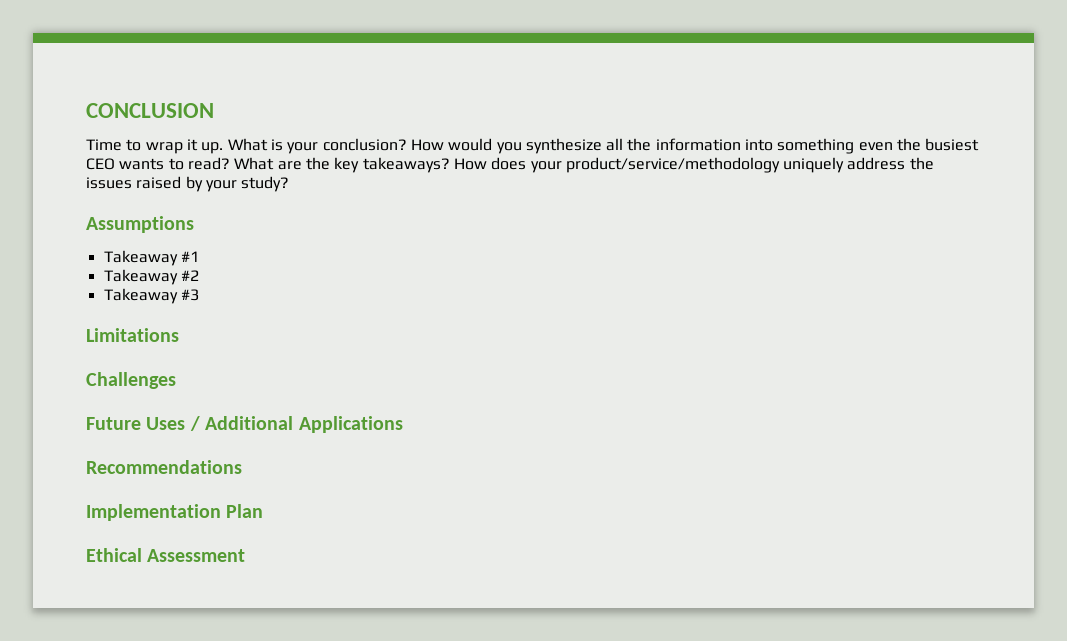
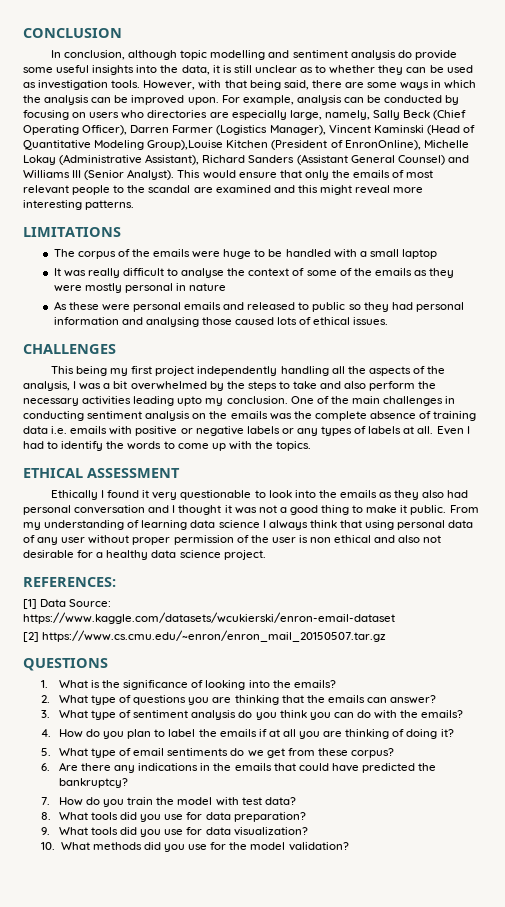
[86,138,980,154] [86,157,934,173] [86,176,290,192] [86,216,194,233] [103,250,199,266] [103,269,199,285] [103,288,199,304] [86,328,179,342] [86,372,176,389] [86,416,403,433] [86,460,242,474] [86,504,264,521] [86,548,246,562] Time to wrap it up. What is your conclusion? How would you synthesize all the information into something even the busiest CEO wants to read? What are the key takeaways? How does your product/service/methodology uniquely address the issues raised by your study? // Assumptions // Takeaway #1 // Takeaway #2 // Takeaway #3 // Limitations // Challenges // Future Uses / Additional Applications // Recommendations // Implementation Plan // Ethical Assessment -> [50,50,457,60] [23,65,473,75] [23,80,477,90] [23,95,460,105] [23,110,467,120] [23,125,475,135] [23,140,469,150] [23,154,469,165] [23,169,434,180] [23,185,424,195] [23,200,135,210] [23,227,121,237] [53,249,437,259] [53,268,455,278] [53,283,227,293] [53,301,464,312] [53,317,389,327] [23,344,116,354] [50,366,446,376] [23,381,437,391] [23,396,456,406] [23,411,477,421] [23,426,470,436] [23,441,312,451] [23,468,180,478] [50,490,469,500] [23,505,479,515] [23,520,474,530] [23,535,442,545] [23,550,266,560] [23,577,116,587] [23,599,112,609] [23,612,395,624] [23,630,387,642] [23,658,108,671] [40,680,336,690] [40,695,437,705] [40,710,464,720] [40,729,454,739] [40,748,394,758] [40,762,437,773] [58,778,128,788] [40,797,296,807] [40,812,306,822] [40,827,308,837] [40,842,349,852] In conclusion, although topic modelling and sentiment analysis do provide some useful insights into the data, it is still unclear as to whether they can be used as investigation tools. However, with that being said, there are some ways in which the analysis can be improved upon. For example, analysis can be conducted by focusing on users who directories are especially large, namely, Sally Beck (Chief Operating Officer), Darren Farmer (Logistics Manager), Vincent Kaminski (Head of Quantitative Modeling Group),Louise Kitchen (President of EnronOnline), Michelle Lokay (Administrative Assistant), Richard Sanders (Assistant General Counsel) and Williams III (Senior Analyst). This would ensure that only the emails of most relevant people to the scandal are examined and this might reveal more interesting patterns. // LIMITATIONS // The corpus of the emails were huge to be handled with a small laptop // It was really difficult to analyse the context of some of the emails as they were mostly personal in nature // As these were personal emails and released to public so they had personal information and analysing those caused lots of ethical issues. // CHALLENGES // This being my first project independently handling all the aspects of the analysis, I was a bit overwhelmed by the steps to take and also perform the necessary activities leading upto my conclusion. One of the main challenges in conducting sentiment analysis on the emails was the complete absence of training data i.e. emails with positive or negative labels or any types of labels at all. Even I had to identify the words to come up with the topics. // ETHICAL ASSESSMENT // Ethically I found it very questionable to look into the emails as they also had personal conversation and I thought it was not a good thing to make it public. From my understanding of learning data science I always think that using personal data of any user without proper permission of the user is non ethical and also not desirable for a healthy data science project. // REFERENCES: // [1] Data Source: https://www.kaggle.com/datasets/wcukierski/enron-email-dataset // [2] https://www.cs.cmu.edu/~enron/enron_mail_20150507.tar.gz // QUESTIONS // 1. What is the significance of looking into the emails? // 2. What type of questions you are thinking that the emails can answer? // 3. What type of sentiment analysis do you think you can do with the emails? // 4. How do you plan to label the emails if at all you are thinking of doing it? // 5. What type of email sentiments do we get from these corpus? // 6. Are there any indications in the emails that could have predicted the bankruptcy? // 7. How do you train the model with test data? // 8. What tools did you use for data preparation? // 9. What tools did you use for data visualization? // 10. What methods did you use for the model validation?

